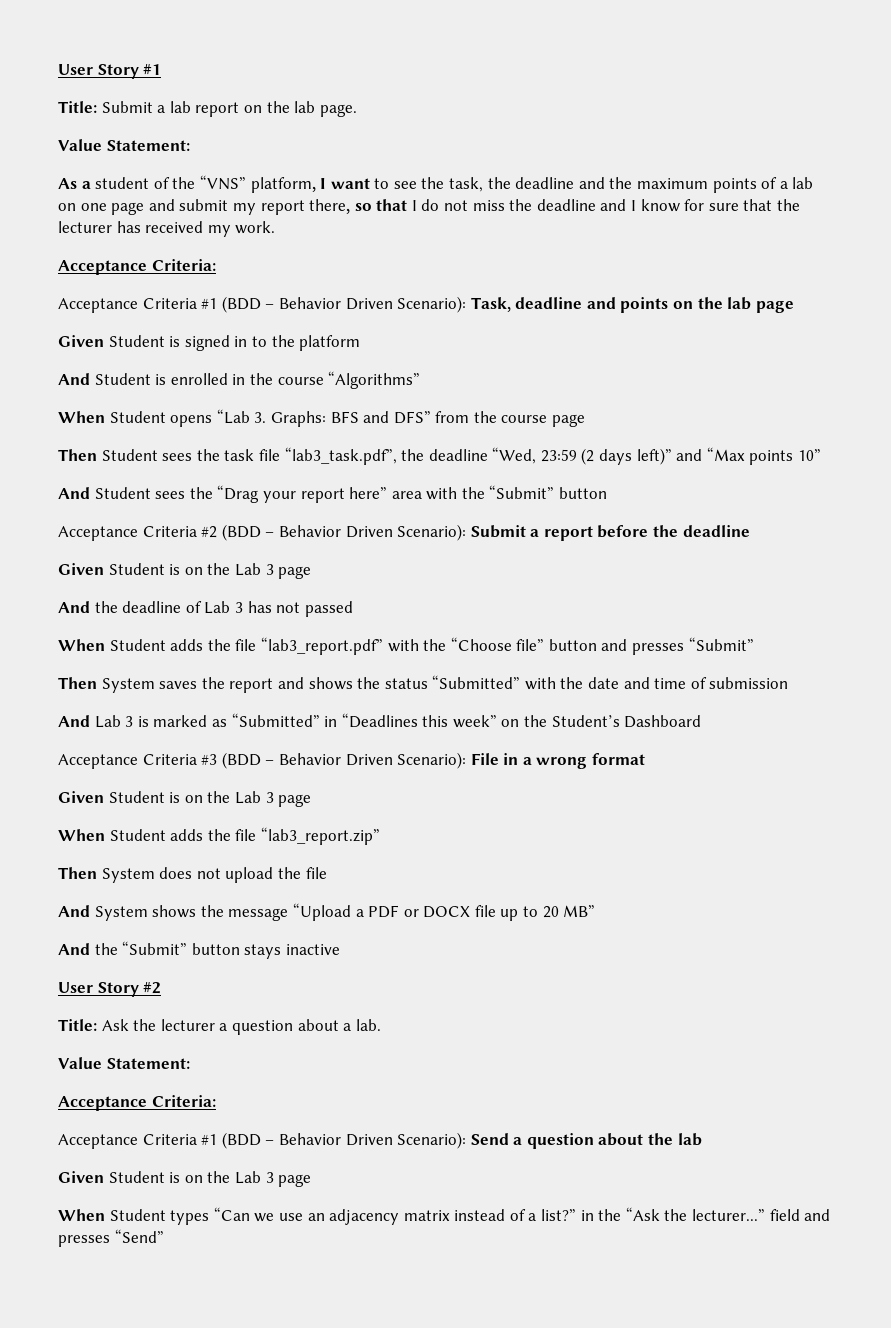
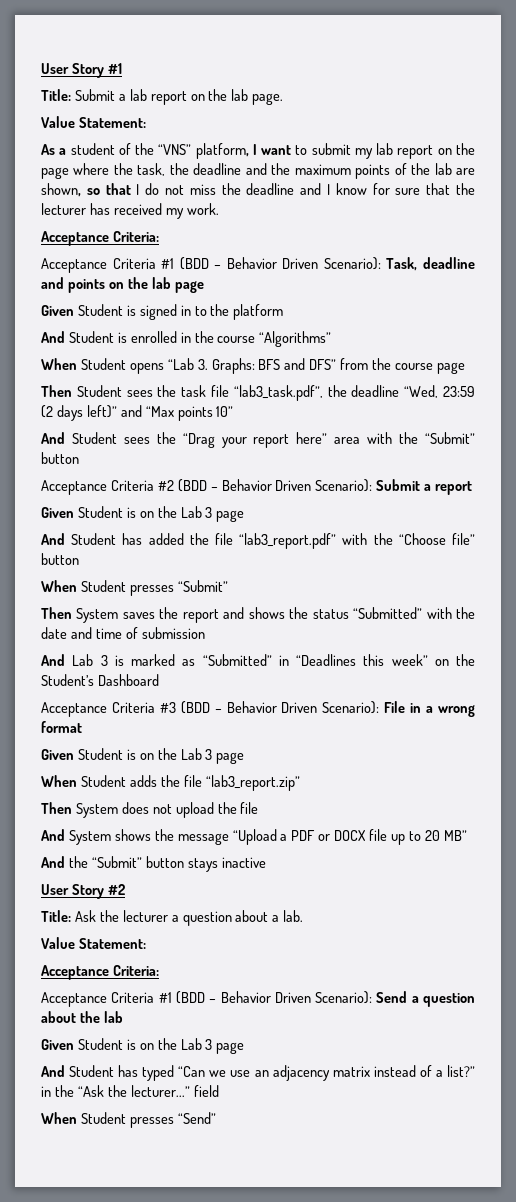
[393,181,417,189] see -> [311,143,475,159] [41,163,110,179] submit my lab report on the page where
[779,177,814,189] [58,199,351,215] a lab on one page and submit my report there, -> [411,163,475,175] [41,183,81,197] the lab are shown,
[597,525,750,538] [58,563,312,579] [58,601,353,617] [58,639,204,651] before the deadline // Given Student is on the Lab 3 page // And the deadline of Lab 3 has not passed // When Student adds -> [41,506,245,522] [41,533,184,545] // Given Student is on the Lab 3 page // And Student has added
[601,639,628,651] and -> [41,580,126,592] // When Student
[58,1209,210,1225] When Student types -> [41,1065,175,1081] And Student has typed
[804,1209,831,1221] and -> [41,1112,126,1124] // When Student

